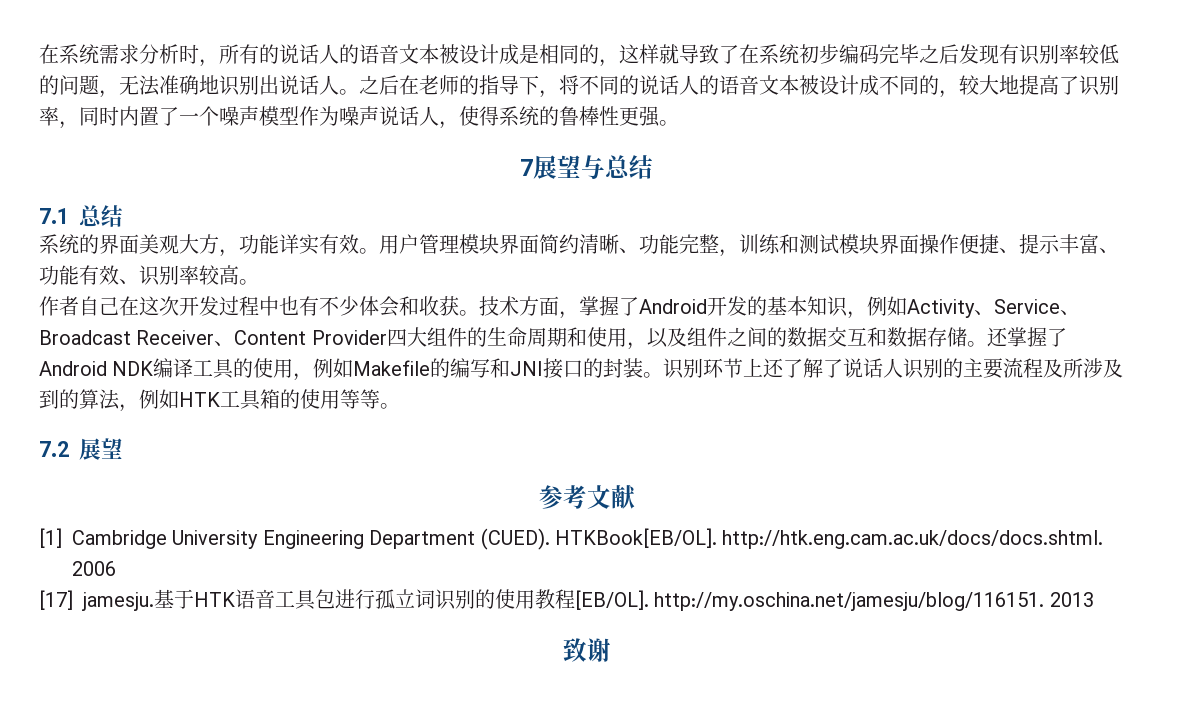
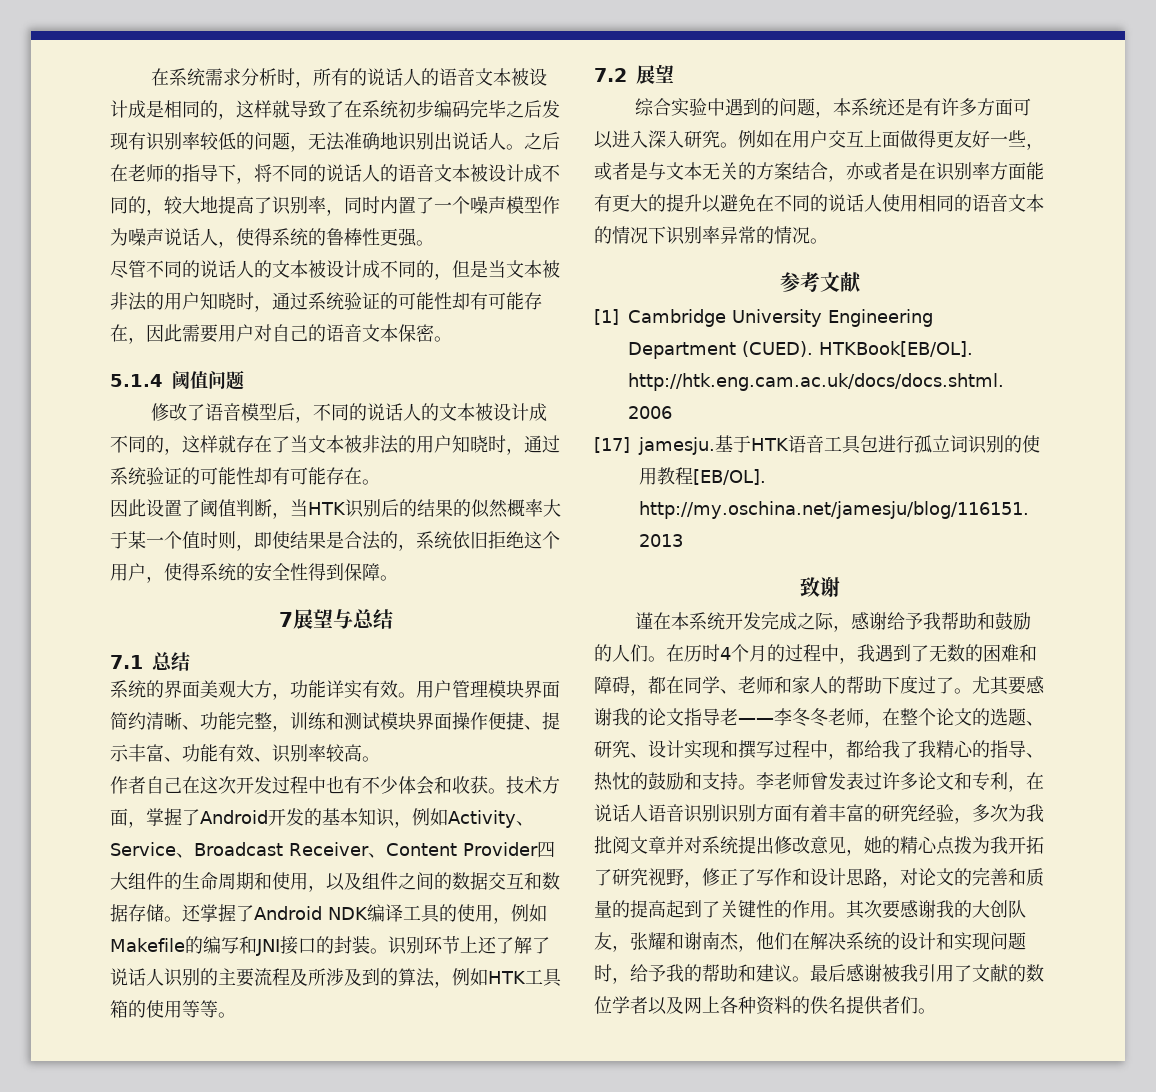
(679, 123) none -> [110,260,560,280] [110,292,542,312] [110,324,452,344] [110,370,244,390] [151,403,548,423] [110,435,560,455] [110,467,380,485] [110,499,561,519] [110,531,560,551] [110,562,398,583] // 尽管不同的说话人的文本被设计成不同的，但是当文本被非法的用户知晓时，通过系统验证的可能性却有可能存在，因此需要用户对自己的语音文本保密。 // 5.1.4阈值问题 // 修改了语音模型后，不同的说话人的文本被设计成不同的，这样就存在了当文本被非法的用户知晓时，通过系统验证的可能性却有可能存在。 // 因此设置了阈值判断，当HTK识别后的结果的似然概率大于某一个值时则，即使结果是合法的，系统依旧拒绝这个用户，使得系统的安全性得到保障。
(123, 448) none -> [635,98,1032,118] [594,130,1044,150] [594,162,1044,182] [594,194,1044,213] [594,226,828,245] // 综合实验中遇到的问题，本系统还是有许多方面可以进入深入研究。例如在用户交互上面做得更友好一些，或者是与文本无关的方案结合，亦或者是在识别率方面能有更大的提升以避免在不同的说话人使用相同的语音文本的情况下识别率异常的情况。
(611, 650) none -> [635,611,1032,632] [594,644,1037,664] [594,676,1045,696] [594,708,1044,728] [594,740,1044,760] [594,772,1044,792] [594,804,1044,824] [594,836,1044,856] [594,867,1044,888] [594,900,1026,919] [594,931,1026,952] [594,964,1044,984] [594,996,936,1015] // 谨在本系统开发完成之际，感谢给予我帮助和鼓励的人们。在历时4个月的过程中，我遇到了无数的困难和障碍，都在同学、老师和家人的帮助下度过了。尤其要感谢我的论文指导老——李冬冬老师，在整个论文的选题、研究、设计实现和撰写过程中，都给我了我精心的指导、热忱的鼓励和支持。李老师曾发表过许多论文和专利，在说话人语音识别识别方面有着丰富的研究经验，多次为我批阅文章并对系统提出修改意见，她的精心点拨为我开拓了研究视野，修正了写作和设计思路，对论文的完善和质量的提高起到了关键性的作用。其次要感谢我的大创队友，张耀和谢南杰，他们在解决系统的设计和实现问题时，给予我的帮助和建议。最后感谢被我引用了文献的数位学者以及网上各种资料的佚名提供者们。

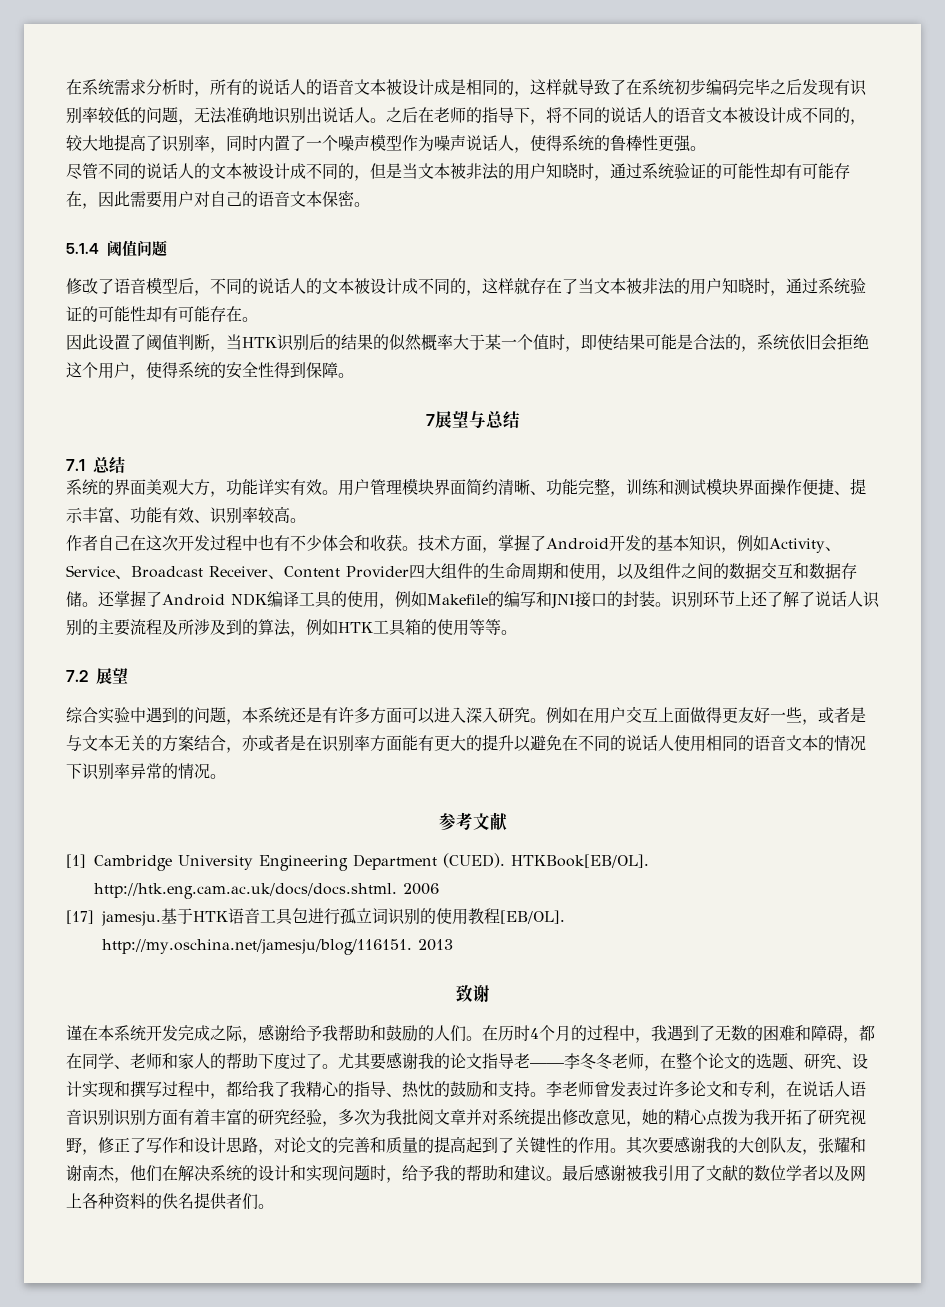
[218,531,236,549] 则 -> (565, 342) none
(326, 540) none -> [645,334,677,350] 可能
(488, 540) none -> [821,334,837,351] 会

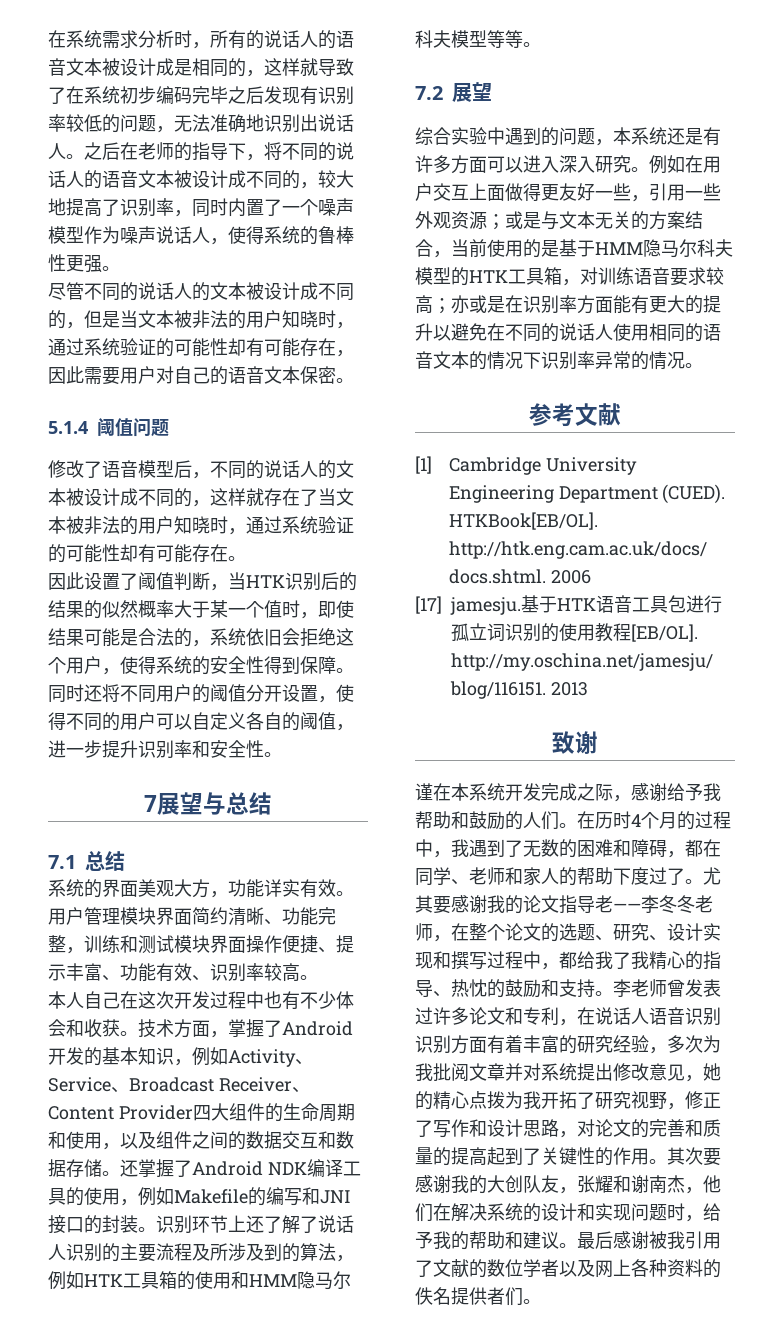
(354, 375) none -> [48,684,354,703] [48,712,354,731] [48,740,282,759] 同时还将不同用户的阈值分开设置，使得不同的用户可以自定义各自的阈值，进一步提升识别率和安全性。
[66,535,98,551] 作者 -> [48,991,84,1009] 本人
(469, 627) none -> [231,1271,351,1290] [415,30,487,48] 和HMM隐马尔科夫模型
[818,707,850,724] 或者 -> [649,183,721,201] [415,211,523,230] 引用一些外观资源；或
[242,735,290,752] 亦或者 -> [451,239,733,258] [415,267,724,286] [415,295,487,314] 当前使用的是基于HMM隐马尔科夫模型的HTK工具箱，对训练语音要求较高；亦或

